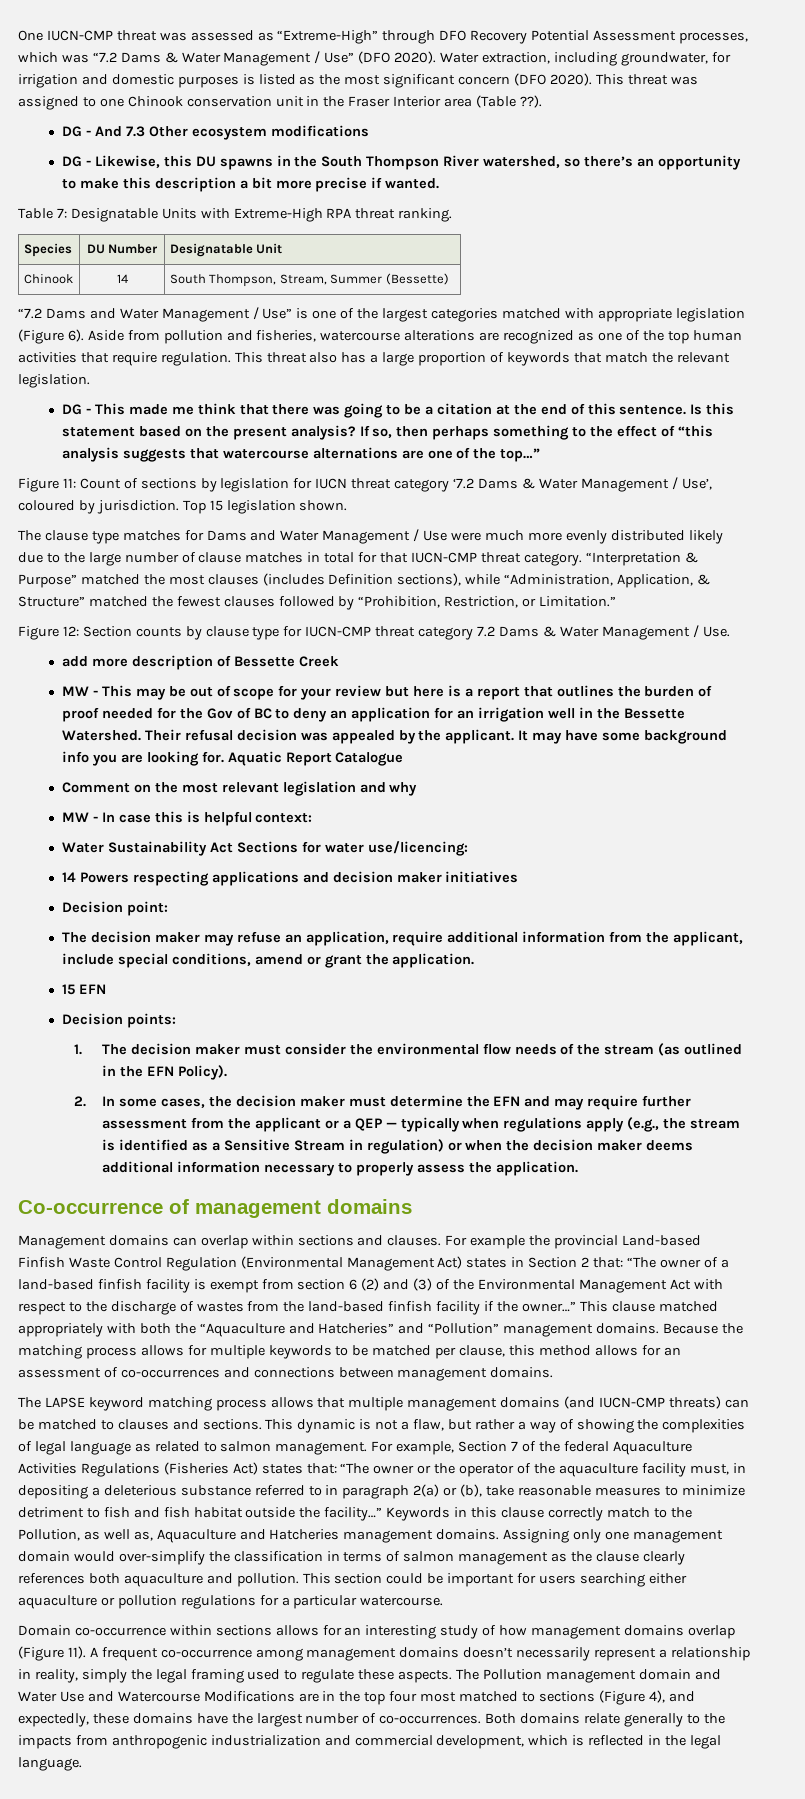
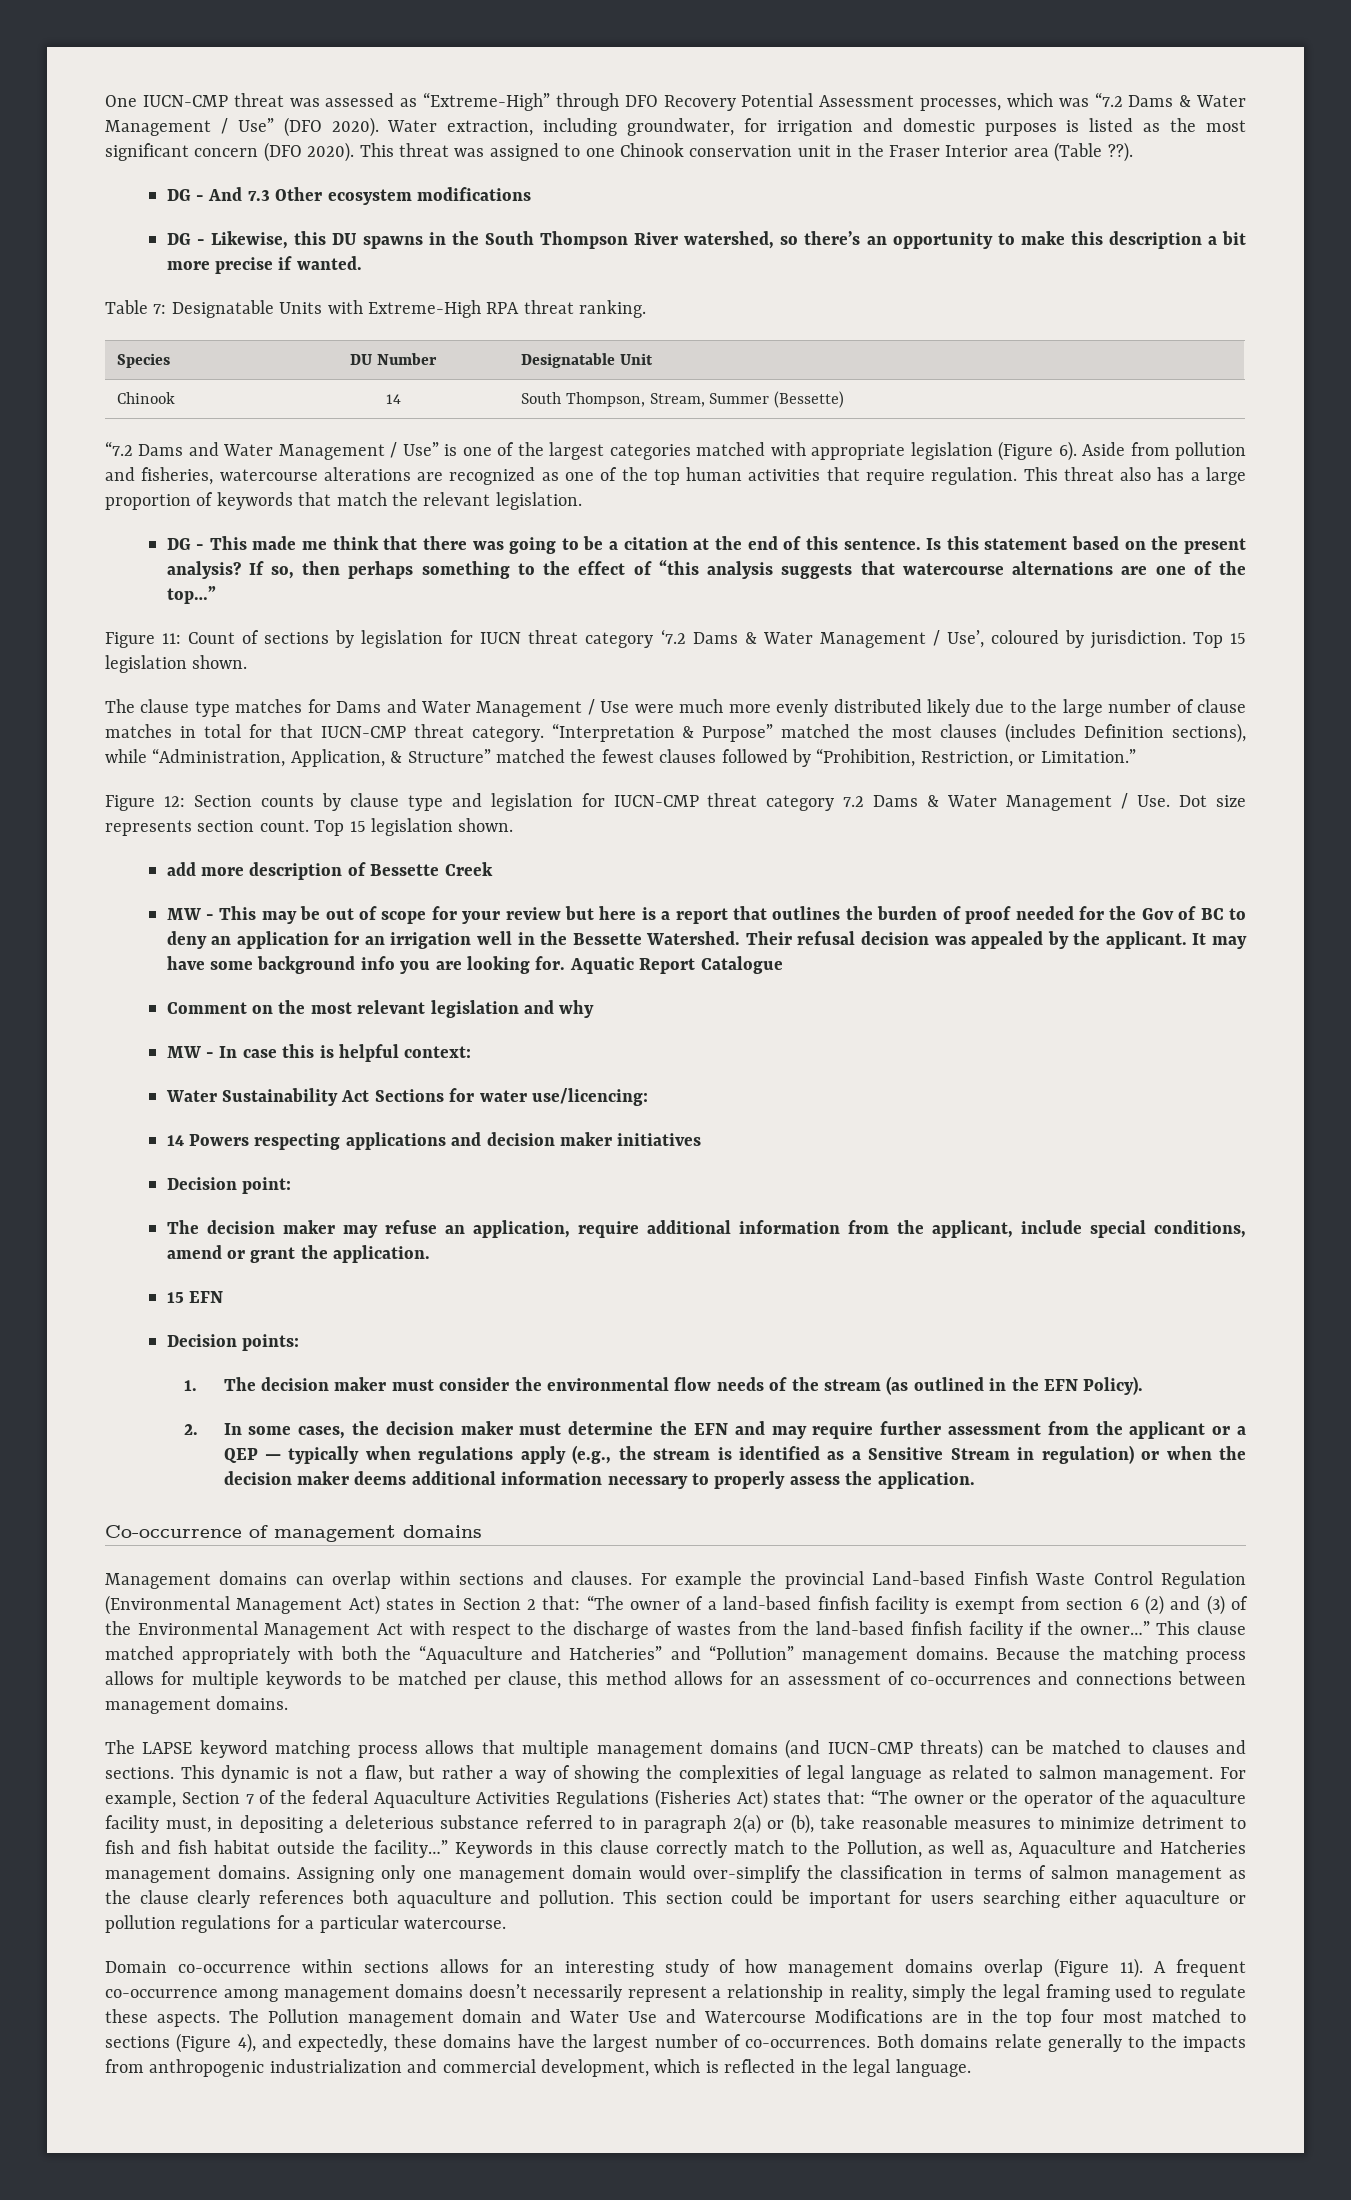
(280, 633) none -> [451,793,573,811] and legislation
(730, 631) none -> [1179,795,1247,807] [105,818,514,836] Dot size represents section count. Top 15 legislation shown.

